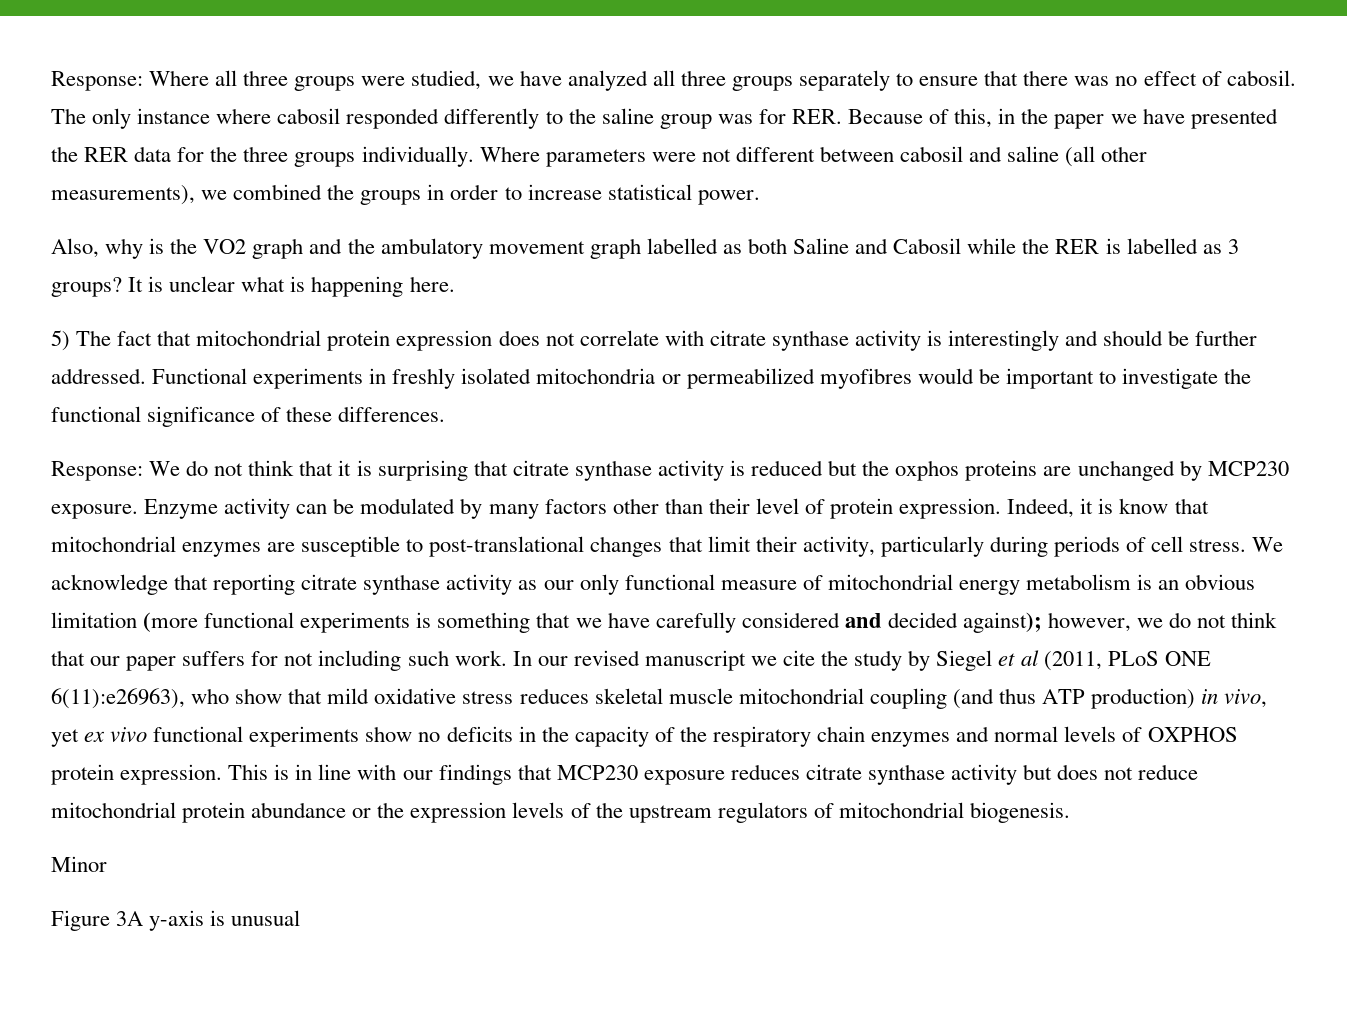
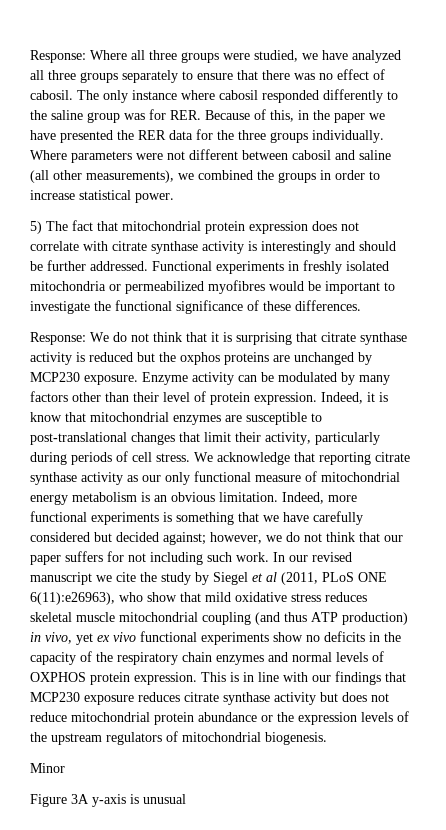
[51,238,1239,259] [51,276,455,297] // Also, why is the VO2 graph and the ambulatory movement graph labelled as both Saline and Cabosil while the RER is labelled as 3 groups? It is unclear what is happening here. -> (174, 198) none
[51,612,199,632] limitation (more -> [219,492,357,504] limitation. Indeed, more
[844,612,1042,633] and decided against); -> [94,532,206,545] but decided against;

